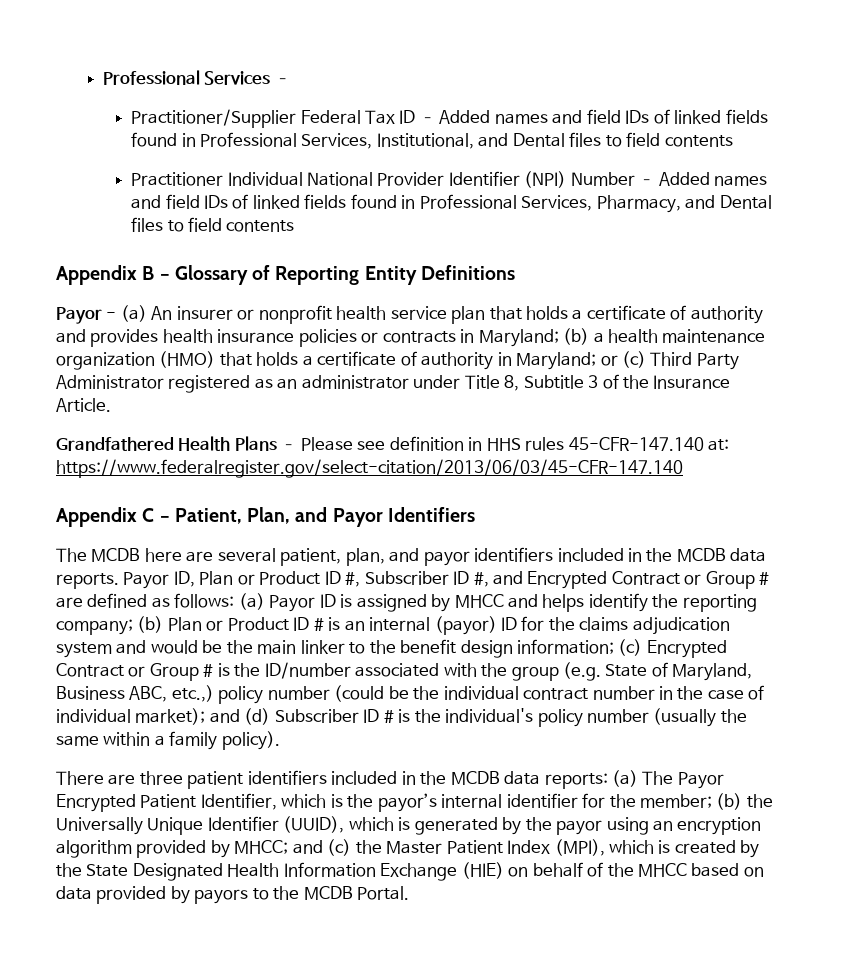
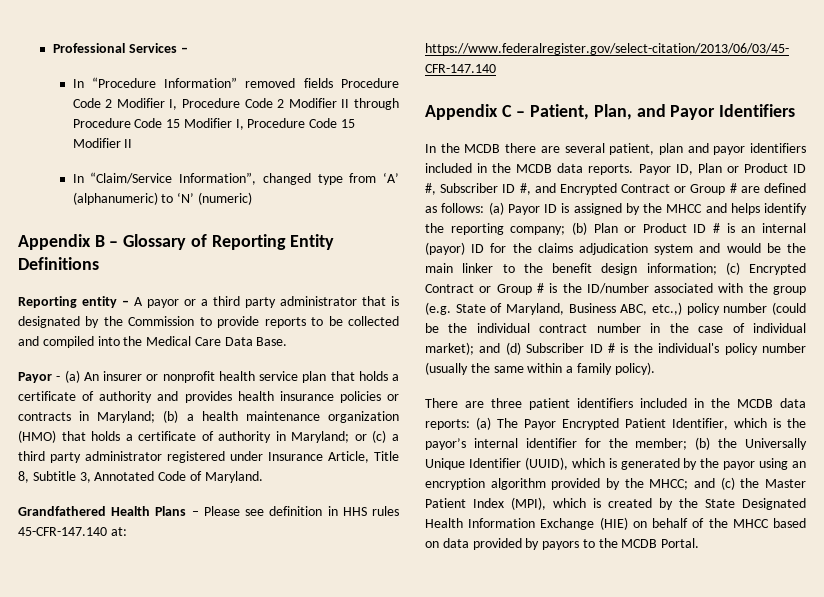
[131,109,768,128] [131,132,733,149] [131,171,768,188] [131,194,772,213] [131,217,295,232] Practitioner/Supplier Federal Tax ID – Added names and field IDs of linked fields found in Professional Services, Institutional, and Dental files to field contents // Practitioner Individual National Provider Identifier (NPI) Number – Added names and field IDs of linked fields found in Professional Services, Pharmacy, and Dental files to field contents -> [72,77,400,88] [72,98,400,110] [72,118,356,130] [72,138,133,148] [72,172,400,185] [72,192,252,205] In “Procedure Information” removed fields Procedure Code 2 Modifier I, Procedure Code 2 Modifier II through Procedure Code 15 Modifier I, Procedure Code 15 Modifier II // In “Claim/Service Information”, changed type from ‘A’ (alphanumeric) to ‘N’ (numeric)
(515, 272) none -> [18,296,399,308] [18,316,400,328] [18,336,288,348] // Reporting entity – A payor or a third party administrator that is designated by the Commission to provide reports to be collected and compiled into the Medical Care Data Base.
[650,352,739,370] [56,374,731,393] [56,398,111,412] Third Party Administrator registered as an administrator under Title 8, Subtitle 3 of the Insurance Article. -> [392,434,400,441] [18,451,399,463] [18,471,263,483] a third party administrator registered under Insurance Article, Title 8, Subtitle 3, Annotated Code of Maryland.
[56,548,182,562] The MCDB here -> [425,143,537,153] In the MCDB there
[345,548,385,566] plan, -> [658,143,683,155] plan
(451, 603) none -> [643,203,662,213] the
(230, 849) none -> [624,478,644,488] the

